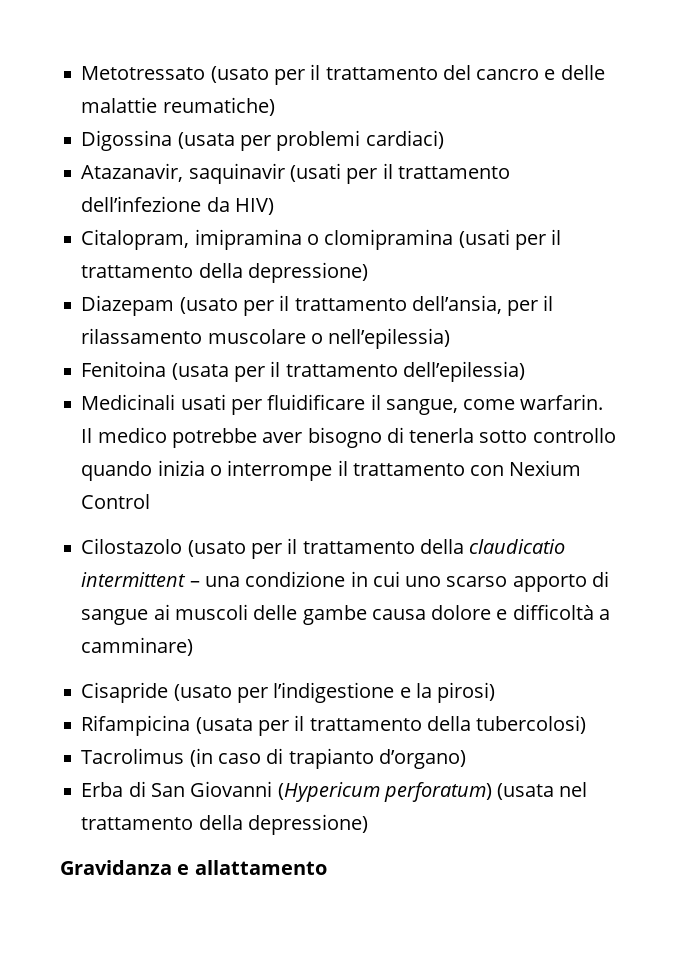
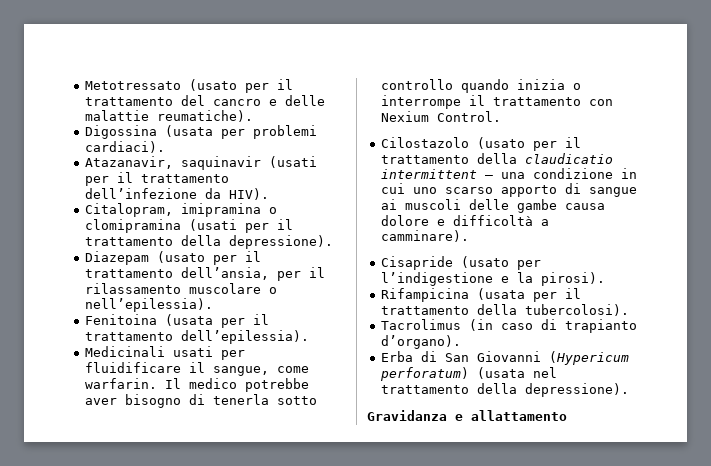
[162,97,275,116] reumatiche) -> [156,110,253,122] reumatiche).
[365,130,444,149] cardiaci) -> [84,141,165,153] cardiaci).
[234,198,274,215] HIV) -> [228,188,269,200] HIV).
[247,262,368,283] depressione) -> [228,235,333,249] depressione).
[328,328,451,349] nell’epilessia) -> [84,298,213,312] nell’epilessia).
[402,361,525,382] dell’epilessia) -> [180,330,309,344] dell’epilessia).
[81,494,151,509] Control -> [436,111,501,122] Control.
[81,637,194,656] camminare) -> [380,230,469,242] camminare).
[437,682,496,703] pirosi) -> [540,272,605,286] pirosi).
[476,715,587,734] tubercolosi) -> [524,304,629,316] tubercolosi).
[378,749,466,769] d’organo) -> [380,335,461,349] d’organo).
[247,814,368,835] depressione) -> [524,383,629,397] depressione).

